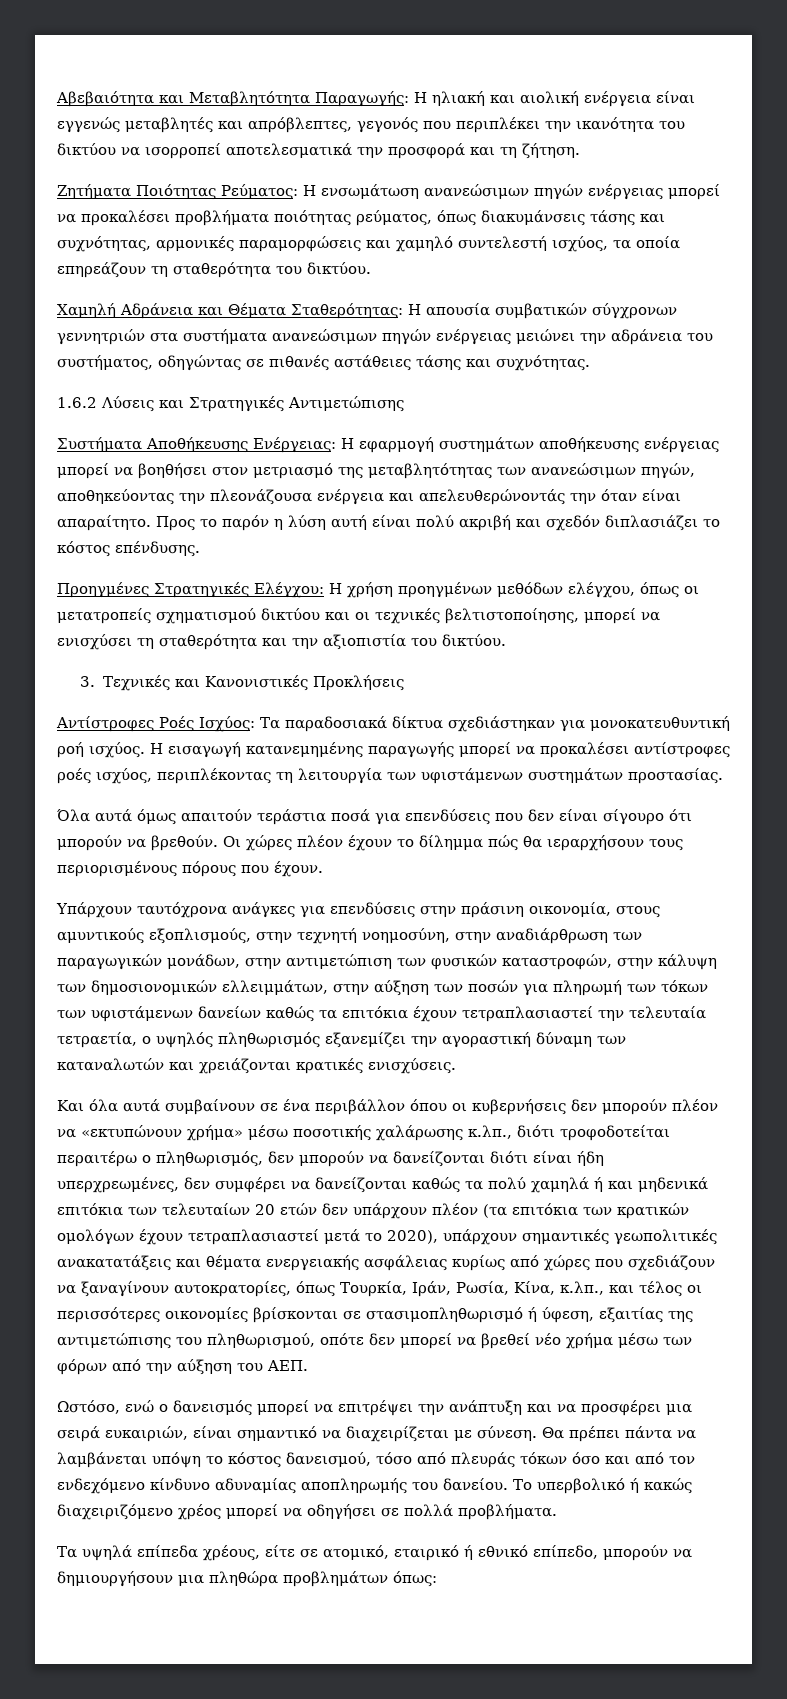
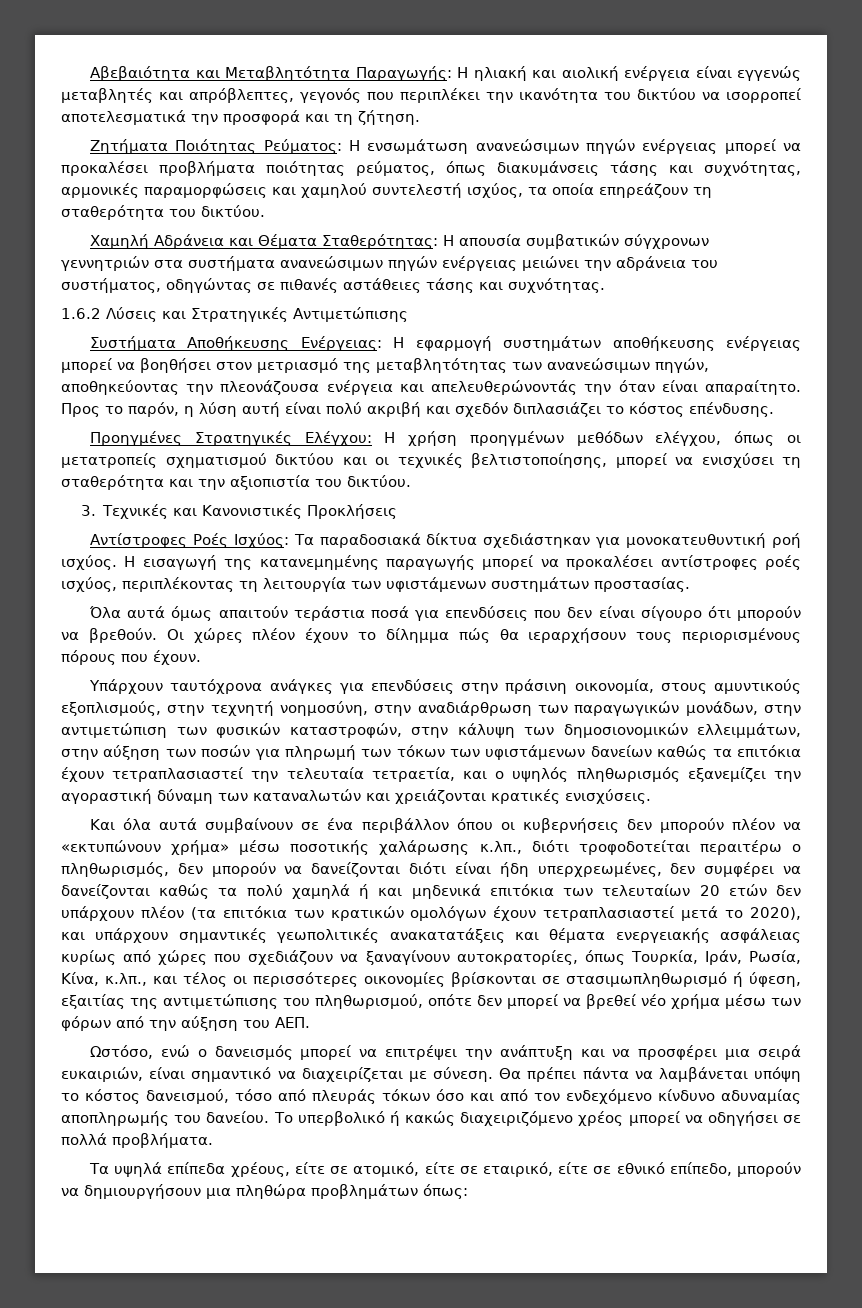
[396,236,453,252] χαμηλό -> [301,183,367,198] χαμηλού
[222,515,269,531] παρόν -> [128,402,179,417] παρόν,
(241, 750) none -> [224,559,253,570] της
(137, 1040) none -> [462,771,487,779] και
(438, 1237) none -> [61,932,85,940] και
[366,1307,523,1323] στασιμοπληθωρισμό -> [566,972,727,987] στασιμωπληθωρισμό
[394,1545,473,1561] εταιρικό ή -> [424,1162,612,1177] είτε σε εταιρικό, είτε σε

